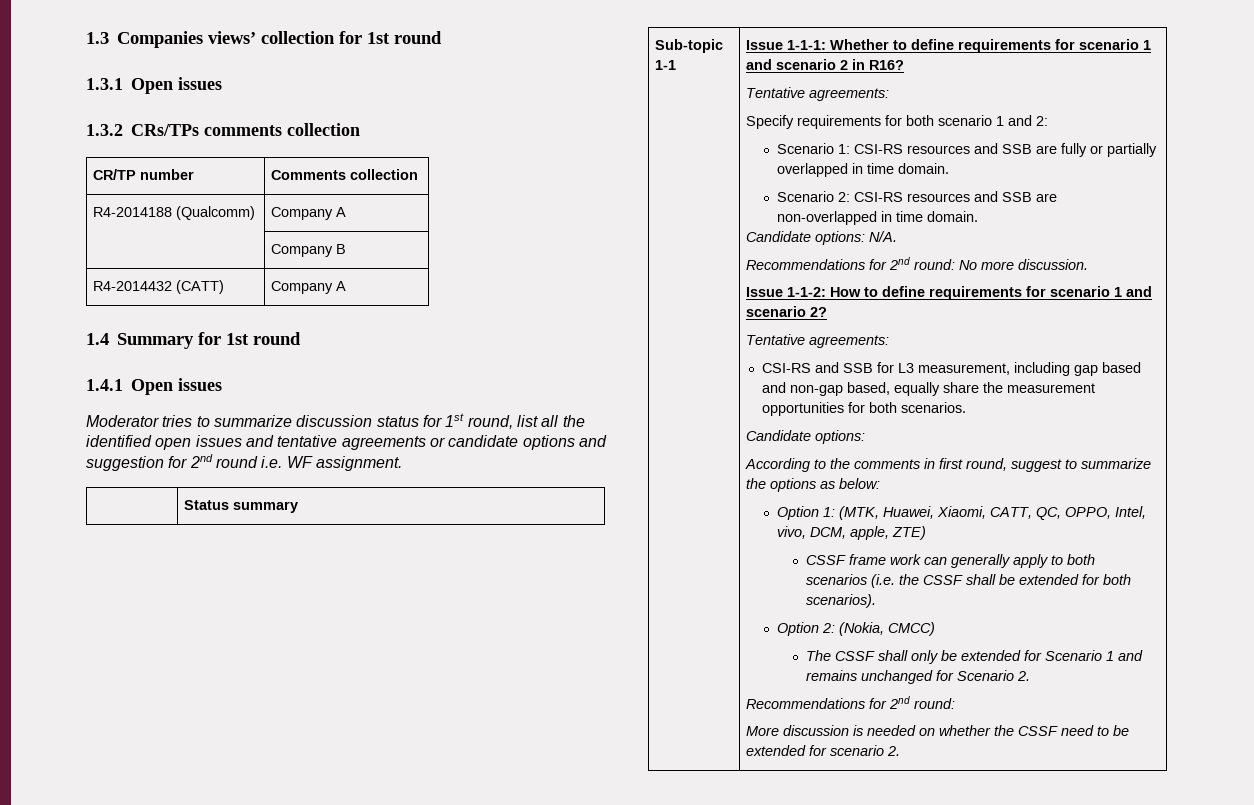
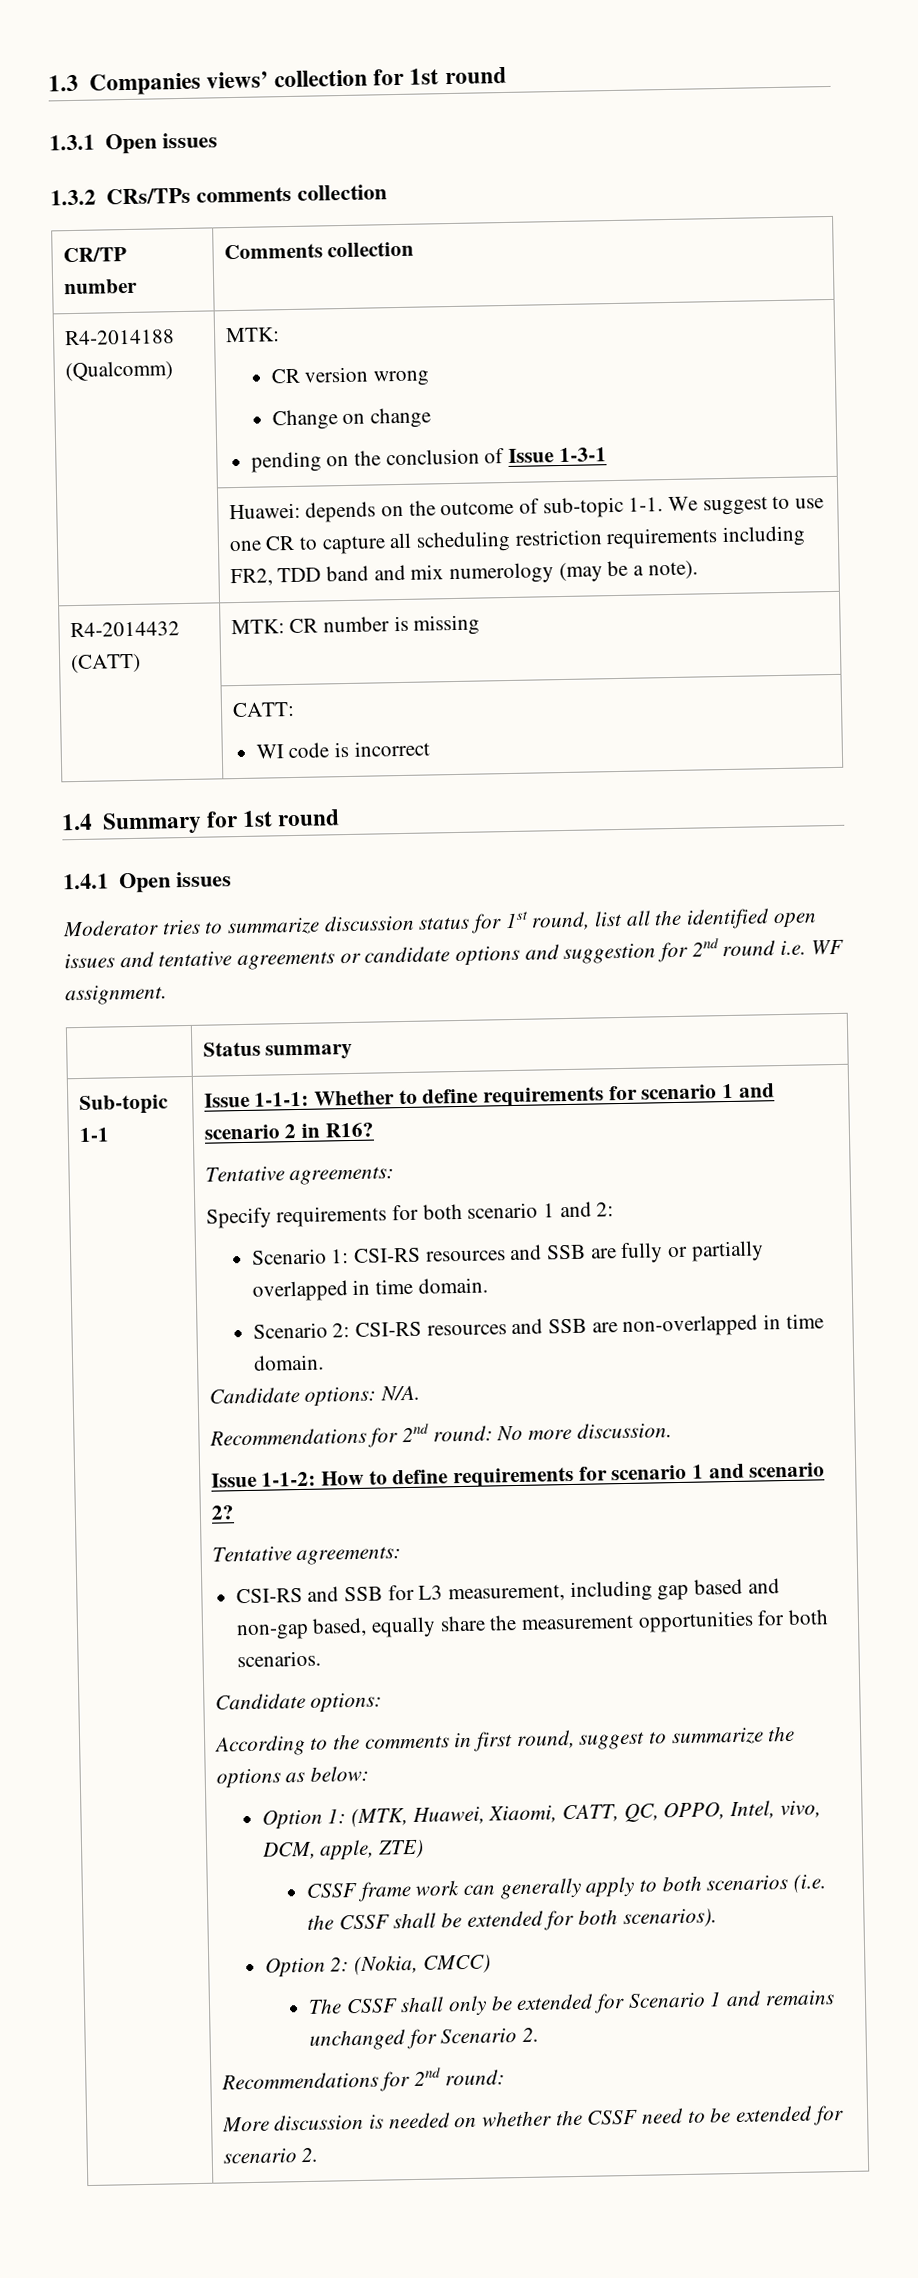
[271,207,347,220] [271,244,347,257] [93,280,225,294] [271,281,347,294] Company A // | Company B // R4-2014432 (CATT) | Company A -> [224,327,280,343] [270,366,430,387] [271,407,431,431] [250,447,607,473] [228,495,825,523] [228,525,806,555] [229,560,698,587] [69,621,180,638] [69,653,141,674] [230,614,481,636] [231,701,295,718] [255,740,430,759] MTK: // CR version wrong // Change on change // pending on the conclusion of Issue 1-3-1 // | Huawei: depends on the outcome of sub-topic 1-1. We suggest to use one CR to capture all scheduling restriction requirements including FR2, TDD band and mix numerology (may be a note). // R4-2014432 (CATT) | MTK: CR number is missing // | CATT: // WI code is incorrect

